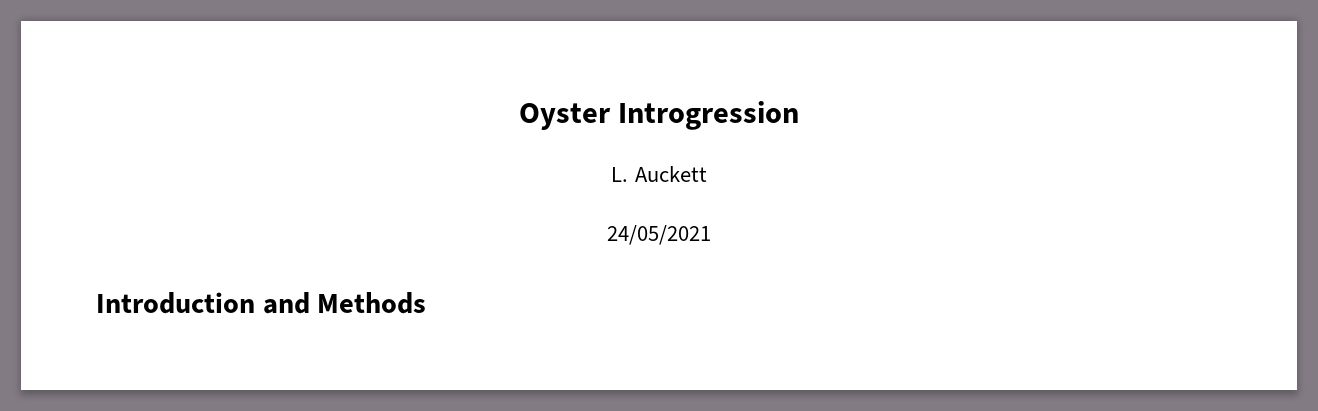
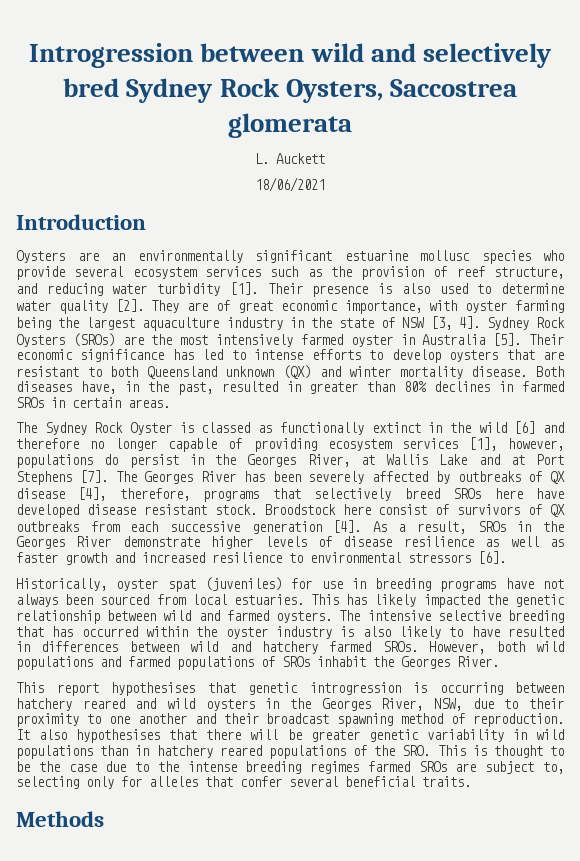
[518,103,611,130] Oyster -> (28, 55) none
(800, 115) none -> [200,43,553,68] [62,78,518,103] [228,113,352,138] between wild and selectively bred Sydney Rock Oysters, Saccostrea glomerata
[607,225,711,245] 24/05/2021 -> [255,177,325,192] 18/06/2021
[262,292,310,314] and -> [16,250,564,264] [16,266,565,280] [16,282,565,297] [16,299,564,314] [16,316,565,331] [16,333,564,347] [16,349,564,363] [16,365,565,379] [16,381,565,395] [16,397,170,408] [16,421,564,435] [16,437,564,452] [16,454,564,468] [16,470,565,485] [16,487,564,502] [16,504,565,518] [16,520,564,534] [16,536,564,549] [16,551,506,565] [16,577,564,592] [16,594,565,608] [16,610,564,624] [16,626,564,639] [16,641,564,654] [16,656,499,670] [16,682,564,696] [16,698,565,711] [16,713,564,727] [16,729,564,743] [16,745,565,759] [16,761,564,774] [16,776,471,789] // Oysters are an environmentally significant estuarine mollusc species who provide several ecosystem services such as the provision of reef structure, and reducing water turbidity [1]. Their presence is also used to determine water quality [2]. They are of great economic importance, with oyster farming being the largest aquaculture industry in the state of NSW [3, 4]. Sydney Rock Oysters (SROs) are the most intensively farmed oyster in Australia [5]. Their economic significance has led to intense efforts to develop oysters that are resistant to both Queensland unknown (QX) and winter mortality disease. Both diseases have, in the past, resulted in greater than 80% declines in farmed SROs in certain areas. // The Sydney Rock Oyster is classed as functionally extinct in the wild [6] and therefore no longer capable of providing ecosystem services [1], however, populations do persist in the Georges River, at Wallis Lake and at Port Stephens [7]. The Georges River has been severely affected by outbreaks of QX disease [4], therefore, programs that selectively breed SROs here have developed disease resistant stock. Broodstock here consist of survivors of QX outbreaks from each successive generation [4]. As a result, SROs in the Georges River demonstrate higher levels of disease resilience as well as faster growth and increased resilience to environmental stressors [6]. // Historically, oyster spat (juveniles) for use in breeding programs have not always been sourced from local estuaries. This has likely impacted the genetic relationship between wild and farmed oysters. The intensive selective breeding that has occurred within the oyster industry is also likely to have resulted in differences between wild and hatchery farmed SROs. However, both wild populations and farmed populations of SROs inhabit the Georges River. // This report hypothesises that genetic introgression is occurring between hatchery reared and wild oysters in the Georges River, NSW, due to their proximity to one another and their broadcast spawning method of reproduction. It also hypothesises that there will be greater genetic variability in wild populations than in hatchery reared populations of the SRO. This is thought to be the case due to the intense breeding regimes farmed SROs are subject to, selecting only for alleles that confer several beneficial traits. //

